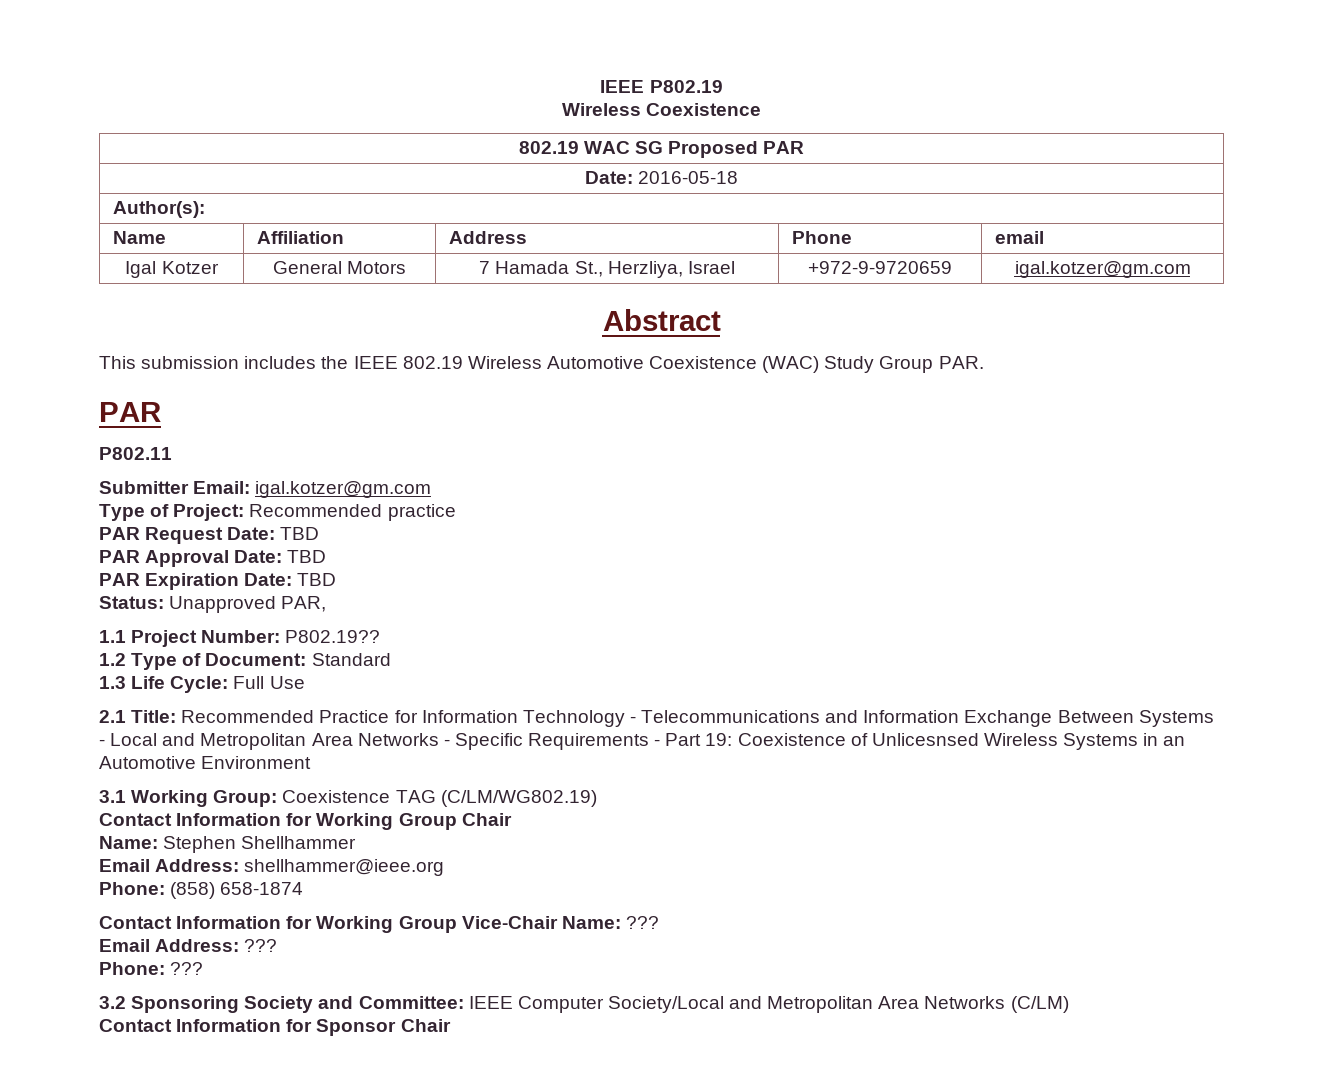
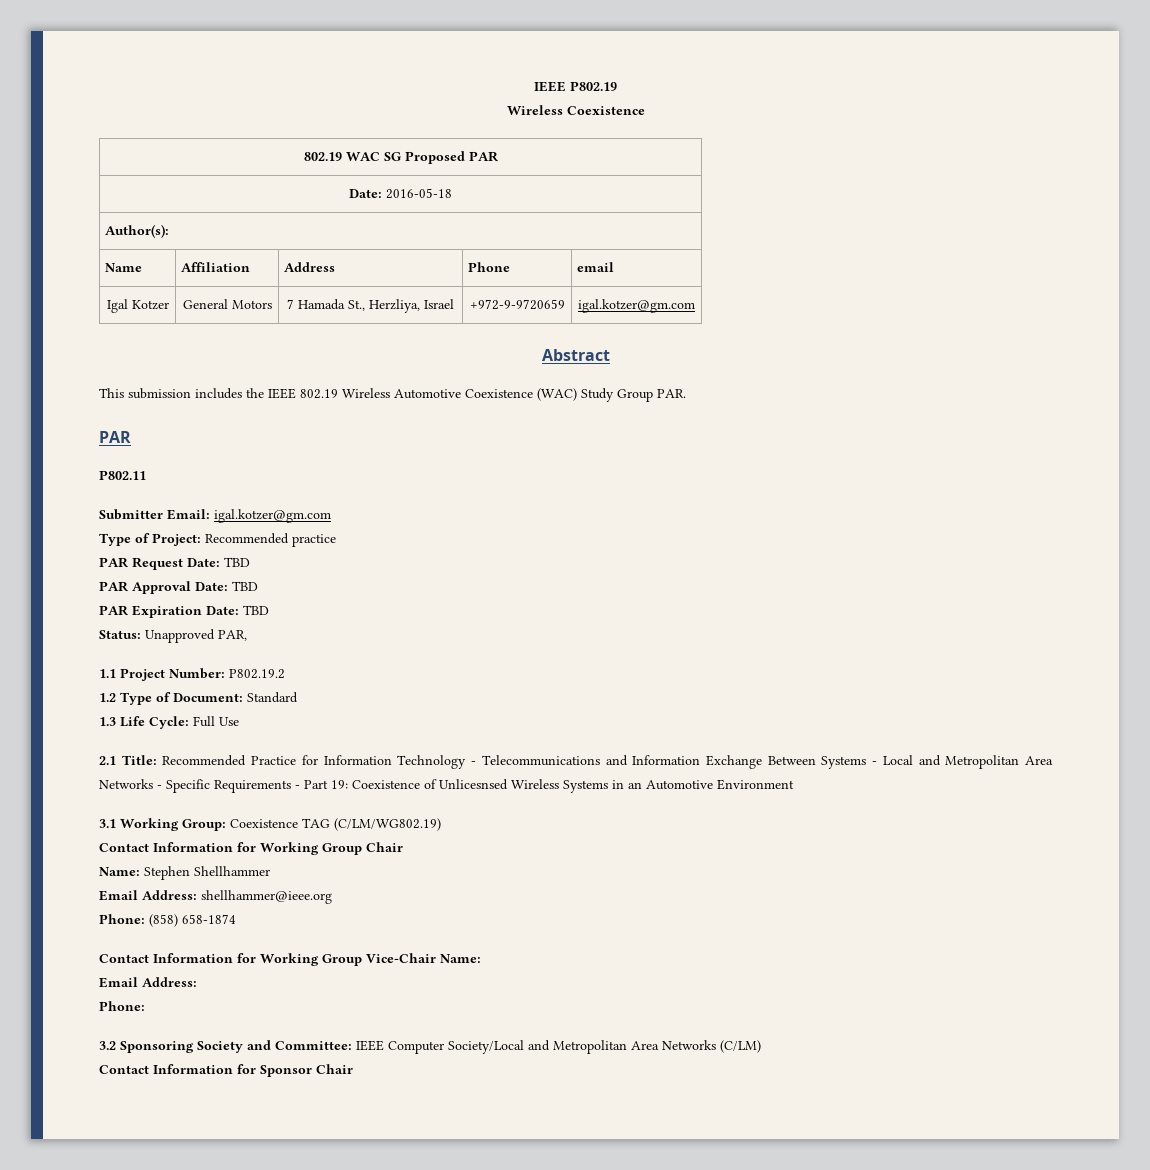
[285,630,381,643] P802.19?? -> [229,669,285,679] P802.19.2
[625,916,659,929] [99,939,278,952] [99,962,204,975] ??? // Email Address: ??? // Phone: ??? -> [99,977,197,988] [99,1001,145,1011] // Email Address: // Phone:

